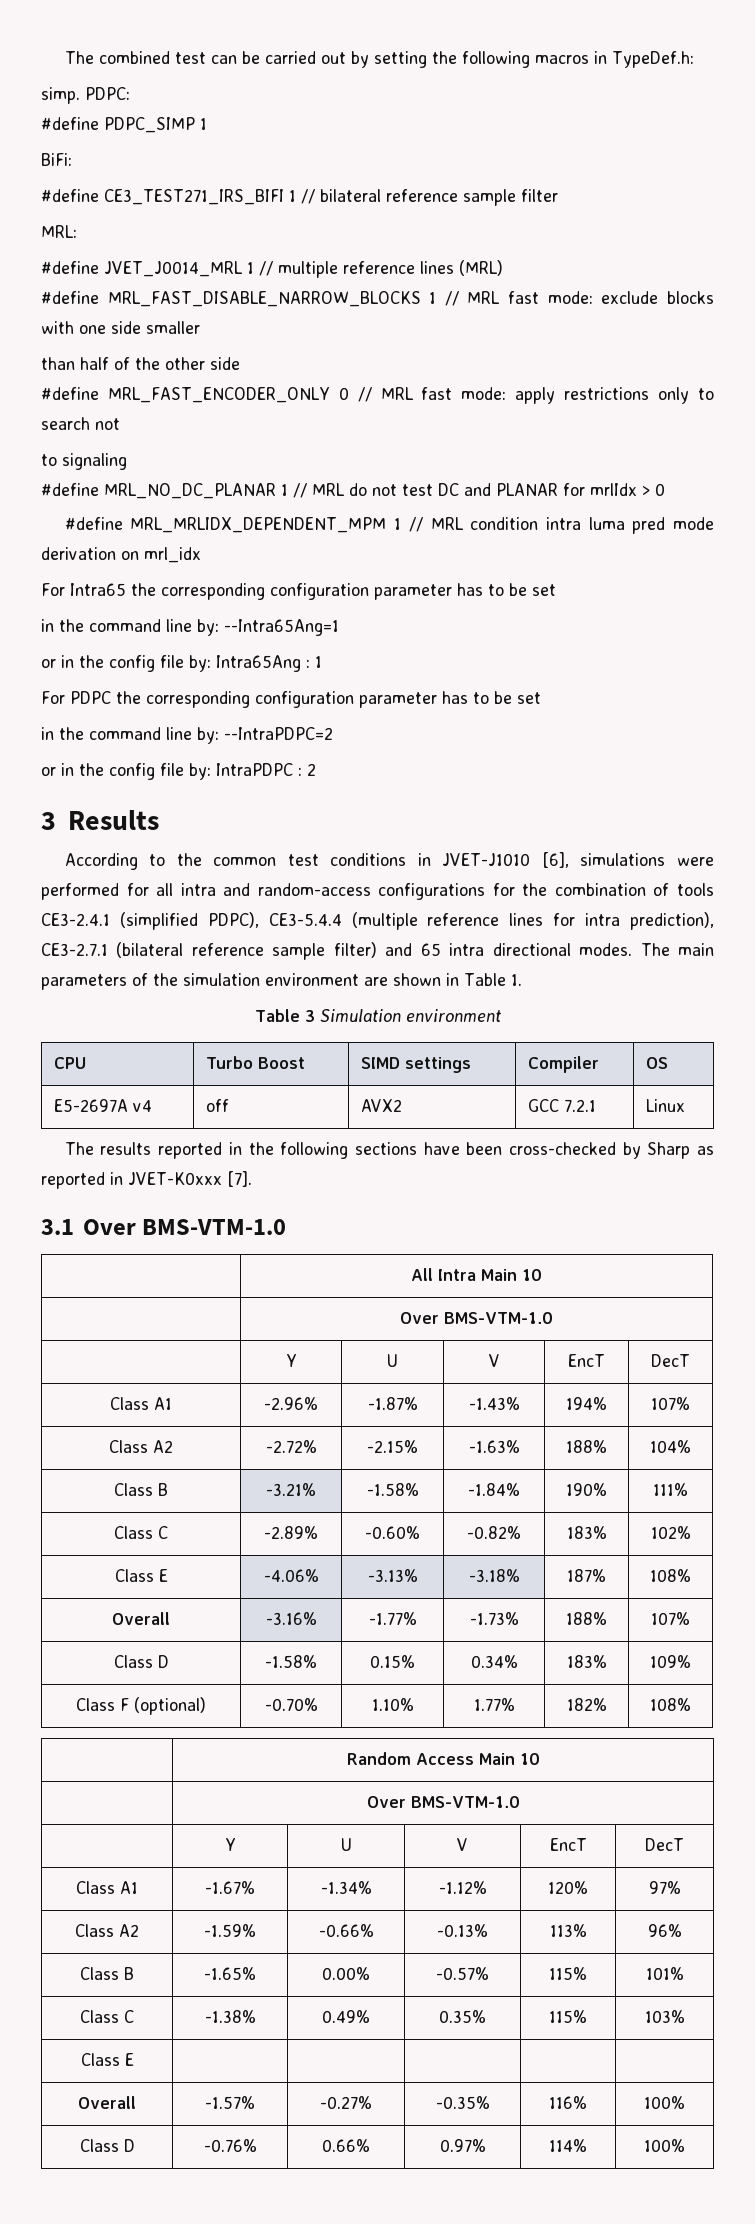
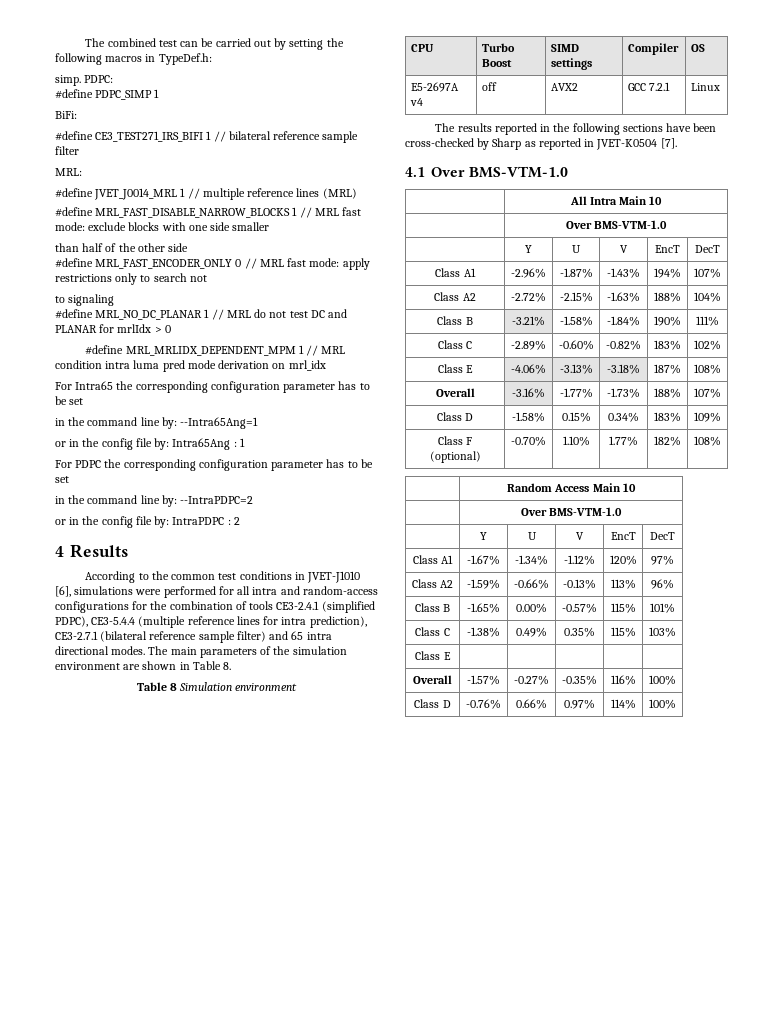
[41,812,56,830] 3 -> [55,546,64,557] 4
[510,974,522,986] [254,1009,315,1022] 1. // Table 3 -> [223,662,232,670] [136,682,177,691] 8. // Table 8
[128,1172,222,1185] JVET-K0xxx -> [596,139,658,150] JVET-K0504
[41,1219,74,1235] 3.1 -> [405,167,425,177] 4.1

